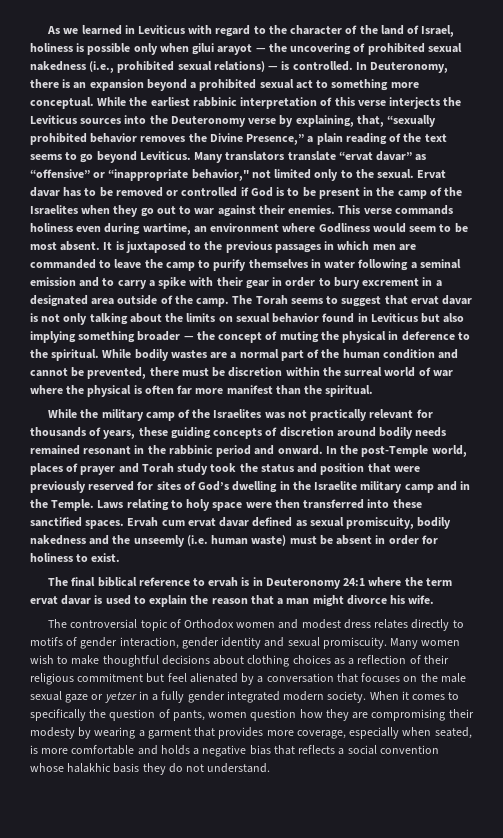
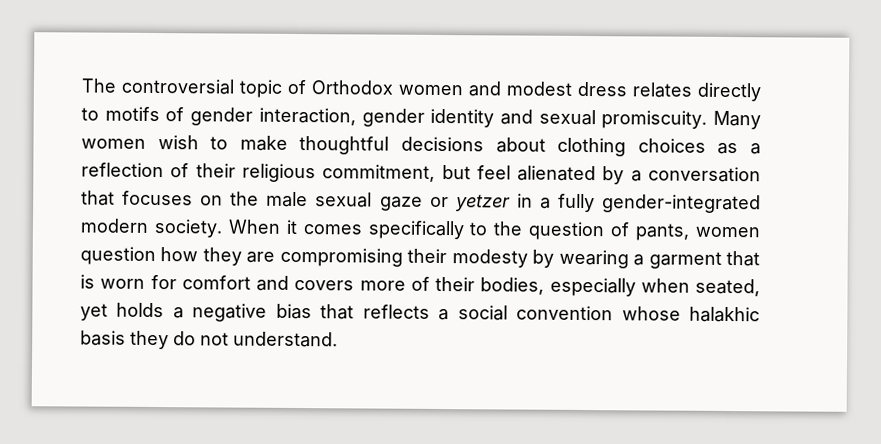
[47,25,455,37] [30,43,462,55] [30,61,449,73] [30,79,419,91] [30,97,462,109] [30,115,437,127] [30,133,447,145] [30,151,427,163] [30,169,447,181] [30,187,463,199] [30,205,453,217] [30,223,468,235] [30,241,416,253] [30,259,461,271] [30,277,442,289] [30,295,473,307] [30,313,465,325] [30,331,470,343] [30,349,459,361] [30,367,453,379] [30,385,374,397] [48,409,433,421] [30,427,447,439] [30,445,467,457] [30,463,420,475] [30,481,471,493] [30,499,422,511] [30,517,452,529] [30,535,438,547] [30,553,121,562] [48,577,452,589] [30,595,435,607] As we learned in Leviticus with regard to the character of the land of Israel, holiness is possible only when gilui arayot — the uncovering of prohibited sexual nakedness (i.e., prohibited sexual relations) — is controlled. In Deuteronomy, there is an expansion beyond a prohibited sexual act to something more conceptual. While the earliest rabbinic interpretation of this verse interjects the Leviticus sources into the Deuteronomy verse by explaining, that, “sexually prohibited behavior removes the Divine Presence,” a plain reading of the text seems to go beyond Leviticus. Many translators translate “ervat davar” as “offensive” or “inappropriate behavior," not limited only to the sexual. Ervat davar has to be removed or controlled if God is to be present in the camp of the Israelites when they go out to war against their enemies. This verse commands holiness even during wartime, an environment where Godliness would seem to be most absent. It is juxtaposed to the previous passages in which men are commanded to leave the camp to purify themselves in water following a seminal emission and to carry a spike with their gear in order to bury excrement in a designated area outside of the camp. The Torah seems to suggest that ervat davar is not only talking about the limits on sexual behavior found in Leviticus but also implying something broader — the concept of muting the physical in deference to the spiritual. While bodily wastes are a normal part of the human condition and cannot be prevented, there must be discretion within the surreal world of war where the physical is often far more manifest than the spiritual. // While the military camp of the Israelites was not practically relevant for thousands of years, these guiding concepts of discretion around bodily needs remained resonant in the rabbinic period and onward. In the post-Temple world, places of prayer and Torah study took the status and position that were previously reserved for sites of God’s dwelling in the Israelite military camp and in the Temple. Laws relating to holy space were then transferred into these sanctified spaces. Ervah cum ervat davar defined as sexual promiscuity, bodily nakedness and the unseemly (i.e. human waste) must be absent in order for holiness to exist. // The final biblical reference to ervah is in Deuteronomy 24:1 where the term ervat davar is used to explain the reason that a man might divorce his wife. // -> (81, 85) none
[77,673,144,682] commitment -> [322,164,436,182] commitment,
[187,691,280,703] gender integrated -> [602,194,761,214] gender-integrated
[448,692,460,700] [30,709,86,721] to specifically -> [367,220,488,240] specifically to
[218,727,472,739] [30,745,158,755] provides more coverage, especially when seated, is more comfortable and -> [80,274,760,297] [80,303,108,321] is worn for comfort and covers more of their bodies, especially when seated, yet

